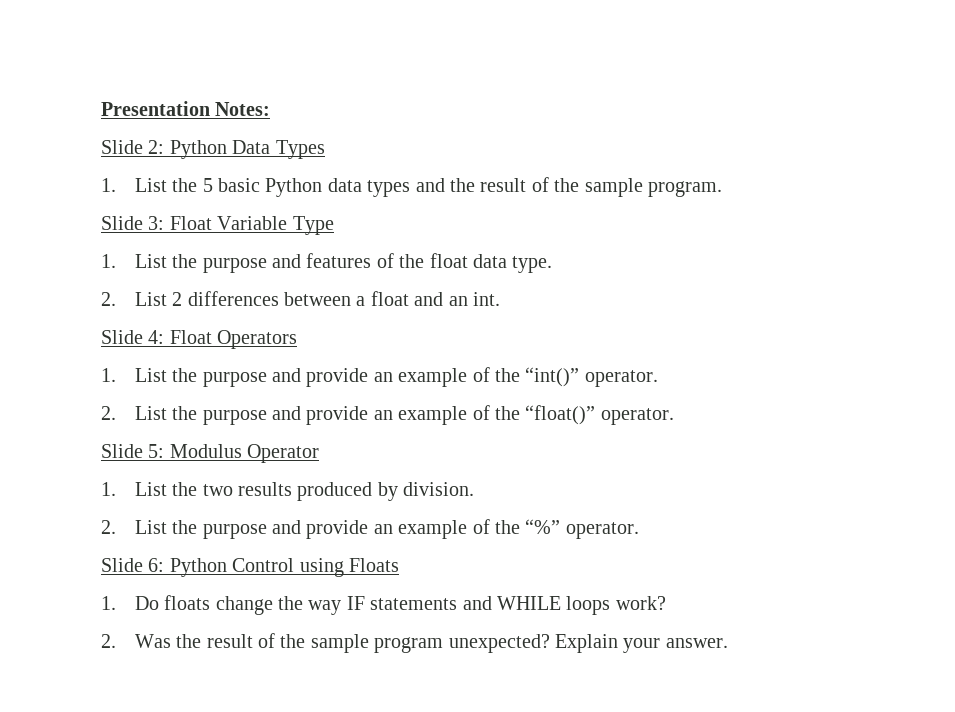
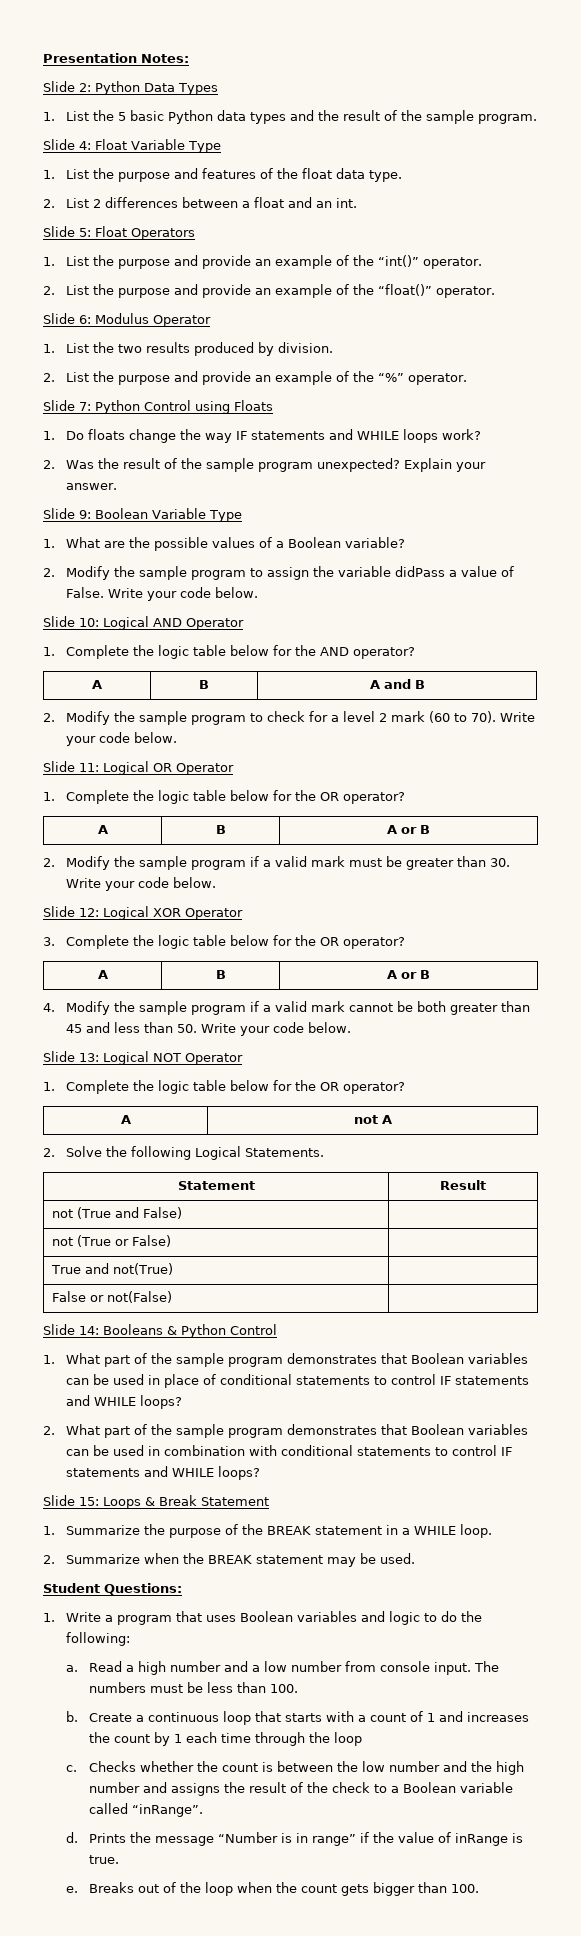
[148,216,165,230] 3: -> [79,141,91,150] 4:
[148,330,165,344] 4: -> [79,228,91,237] 5:
[148,444,165,458] 5: -> [79,315,91,324] 6:
[148,558,165,572] 6: -> [79,402,91,411] 7:
(728, 643) none -> [43,508,242,522] [43,537,405,551] [43,566,514,580] [65,587,258,601] [43,616,244,630] [43,645,415,659] [92,680,102,689] [199,680,209,689] [369,679,425,689] [43,711,535,725] [65,732,177,746] [43,761,234,775] [43,790,405,804] [97,825,108,834] [215,825,226,834] [387,825,430,834] [43,856,510,870] [65,877,216,891] [43,906,243,920] [43,935,405,949] [97,970,108,979] [215,970,226,979] [387,970,430,979] [43,1001,530,1015] [65,1022,351,1036] [43,1051,243,1065] [43,1080,405,1094] [120,1115,131,1124] [353,1115,392,1124] [43,1146,324,1160] [177,1181,255,1190] [440,1180,486,1190] [51,1207,182,1219] [51,1235,171,1247] [50,1263,173,1275] [51,1291,172,1303] [43,1324,277,1338] [43,1353,528,1367] [65,1374,529,1388] [65,1395,182,1409] [43,1424,528,1438] [65,1445,512,1456] [65,1466,260,1480] [43,1495,269,1509] [43,1524,492,1538] [43,1553,415,1567] [43,1583,182,1595] [43,1611,482,1625] [65,1632,130,1646] [65,1661,499,1675] [88,1682,298,1693] [65,1711,529,1725] [88,1732,362,1746] [65,1761,524,1775] [88,1782,513,1796] [88,1803,203,1817] [65,1832,523,1846] [88,1855,119,1864] [65,1882,479,1896] // Slide 9: Boolean Variable Type // 1. What are the possible values of a Boolean variable? // 2. Modify the sample program to assign the variable didPass a value of False. Write your code below. // Slide 10: Logical AND Operator // 1. Complete the logic table below for the AND operator? // A | B | A and B // 2. Modify the sample program to check for a level 2 mark (60 to 70). Write your code below. // Slide 11: Logical OR Operator // 1. Complete the logic table below for the OR operator? // A | B | A or B // 2. Modify the sample program if a valid mark must be greater than 30. Write your code below. // Slide 12: Logical XOR Operator // 3. Complete the logic table below for the OR operator? // A | B | A or B // 4. Modify the sample program if a valid mark cannot be both greater than 45 and less than 50. Write your code below. // Slide 13: Logical NOT Operator // 1. Complete the logic table below for the OR operator? // A | not A // 2. Solve the following Logical Statements. // Statement | Result // not (True and False) | // not (True or False) | // True and not(True) | // False or not(False) | // Slide 14: Booleans & Python Control // 1. What part of the sample program demonstrates that Boolean variables can be used in place of conditional statements to control IF statements and WHILE loops? // 2. What part of the sample program demonstrates that Boolean variables can be used in combination with conditional statements to control IF statements and WHILE loops? // Slide 15: Loops & Break Statement // 1. Summarize the purpose of the BREAK statement in a WHILE loop. // 2. Summarize when the BREAK statement may be used. // Student Questions: // 1. Write a program that uses Boolean variables and logic to do the following: // a. Read a high number and a low number from console input. The numbers must be less than 100. // b. Create a continuous loop that starts with a count of 1 and increases the count by 1 each time through the loop // c. Checks whether the count is between the low number and the high number and assigns the result of the check to a Boolean variable called “inRange”. // d. Prints the message “Number is in range” if the value of inRange is true. // e. Breaks out of the loop when the count gets bigger than 100.

